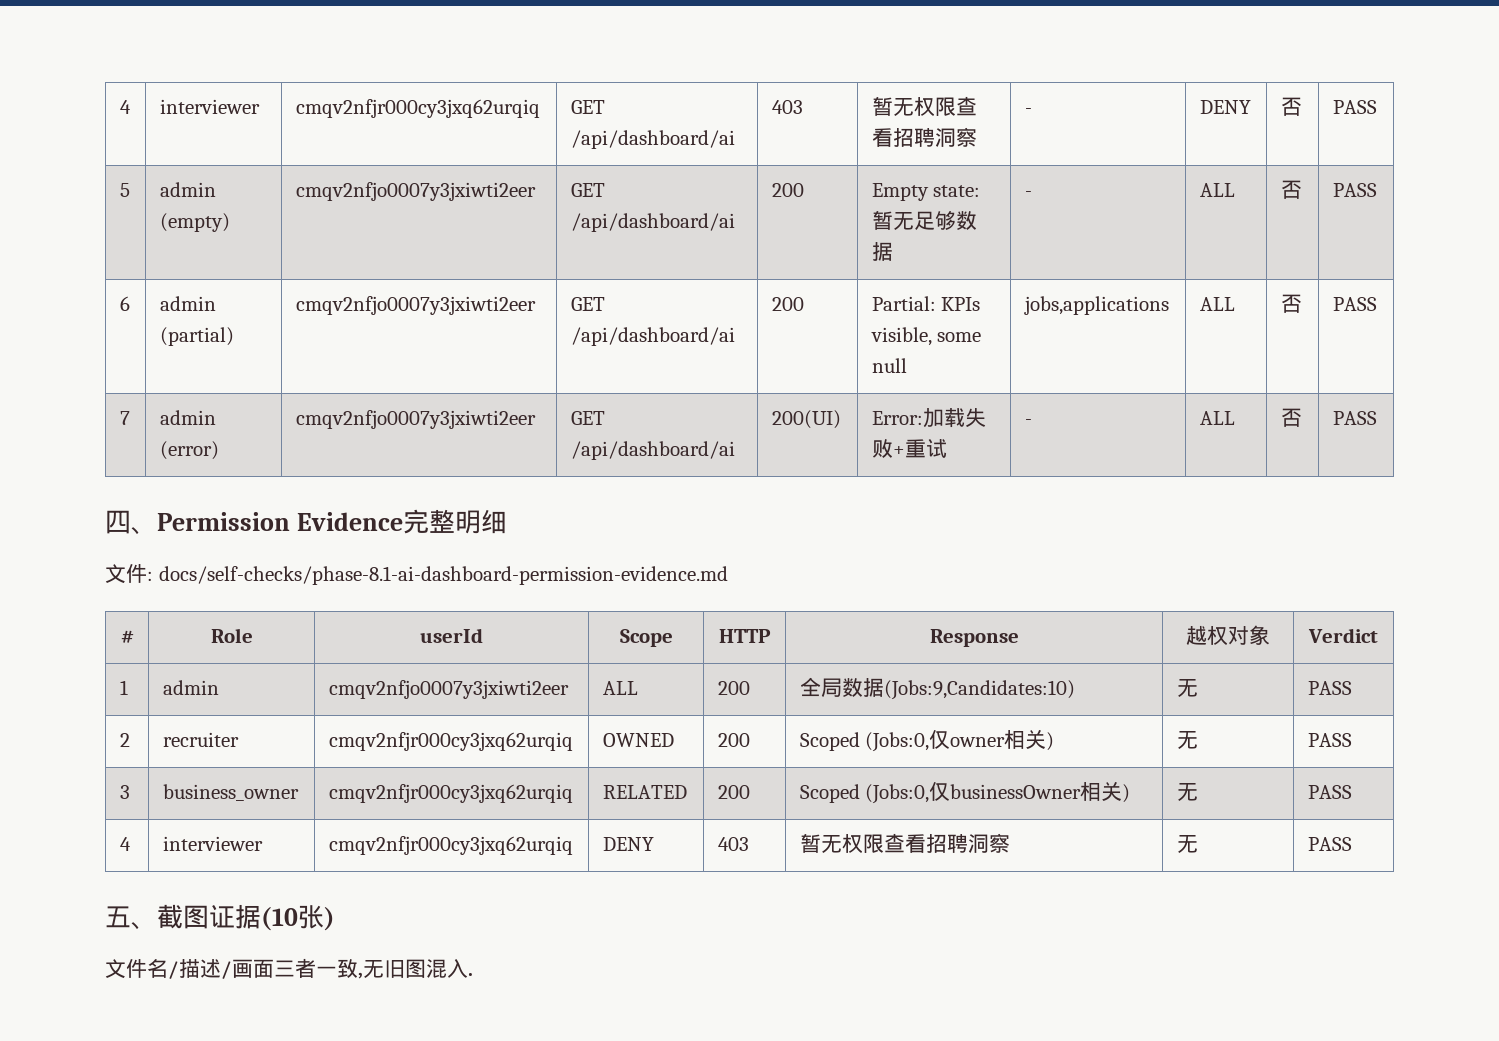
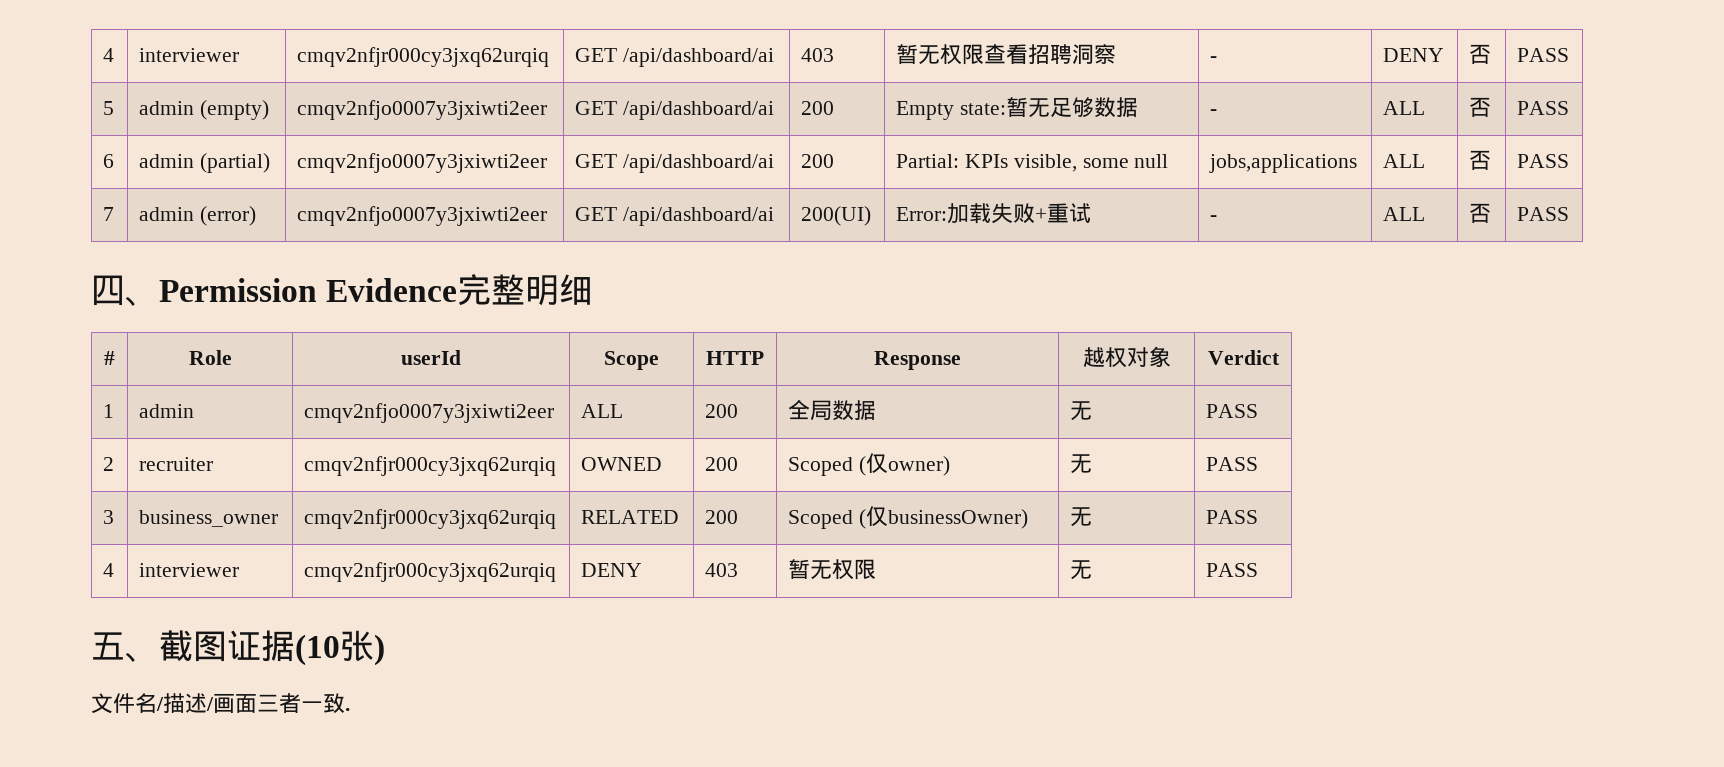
[105,564,728,585] // 文件: docs/self-checks/phase-8.1-ai-dashboard-permission-evidence.md -> (594, 289) none
[883,680,1075,700] (Jobs:9,Candidates:10) -> (877, 410) none
[865,729,1055,752] (Jobs:0,仅owner相关) -> [859,453,951,476] (仅owner)
[865,781,1131,804] (Jobs:0,仅businessOwner相关) -> [859,506,1029,529] (仅businessOwner)
[883,833,1010,853] 查看招聘洞察 -> (877, 569) none
[358,959,468,979] ,无旧图混入 -> (345, 703) none

